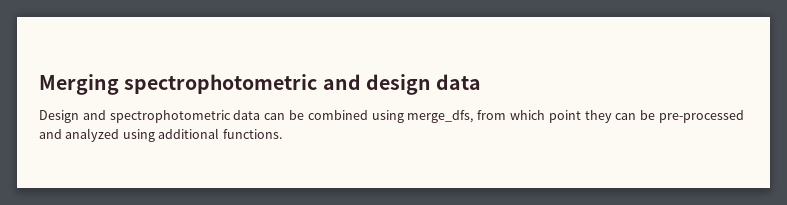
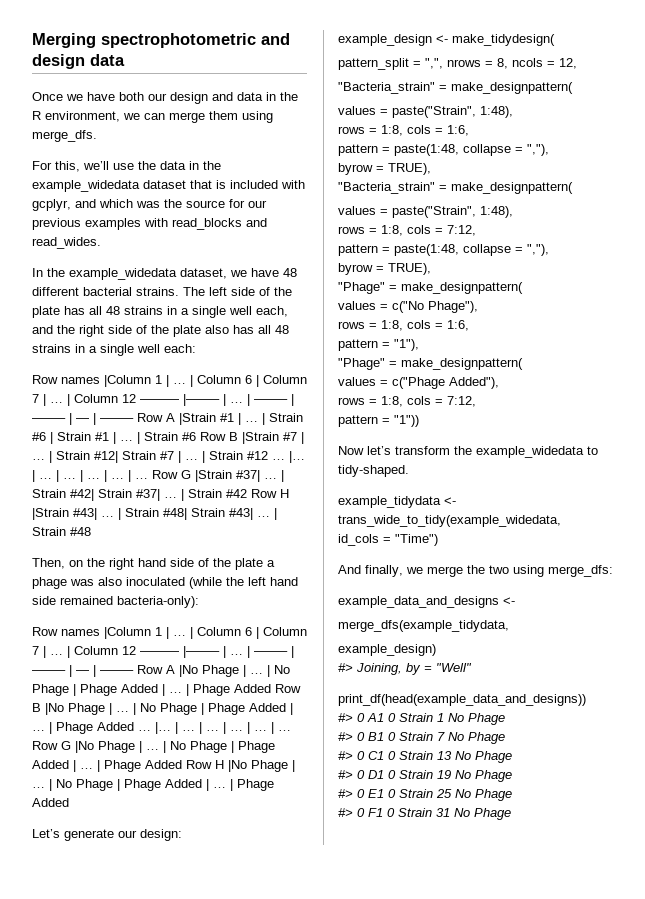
[39,110,744,123] [39,128,282,142] Design and spectrophotometric data can be combined using merge_dfs, from which point they can be pre-processed and analyzed using additional functions. -> [32,92,298,104] [32,111,273,123] [32,130,97,142] [32,161,221,172] [32,180,305,192] [32,199,267,211] [32,218,267,230] [32,237,101,249] [32,268,297,280] [32,287,292,296] [32,306,288,318] [32,325,289,337] [32,344,196,356] [32,375,307,387] [32,394,294,406] [32,413,303,425] [32,432,304,444] [32,451,305,463] [32,470,284,482] [32,489,289,501] [32,508,277,520] [32,527,91,536] [32,558,275,570] [32,577,298,589] [32,596,199,608] [32,627,307,639] [32,646,294,658] [32,665,290,677] [32,684,301,696] [32,703,293,715] [32,722,291,734] [32,741,275,753] [32,760,295,772] [32,779,274,791] [32,798,69,807] [32,829,182,841] [338,34,555,46] [338,58,577,70] [338,82,573,94] [338,106,513,118] [338,125,469,136] [338,144,549,156] [338,163,431,175] [338,182,573,194] [338,206,513,218] [338,225,476,236] [338,244,549,256] [338,263,431,275] [338,282,523,294] [338,301,478,313] [338,320,469,331] [338,339,419,351] [338,358,523,370] [338,377,499,389] [338,396,476,407] [338,415,419,427] [338,446,598,458] [338,465,409,477] [338,496,456,508] [338,515,561,527] [338,534,438,546] [338,565,613,577] [338,596,515,608] [338,620,509,632] [338,644,436,656] [338,663,472,675] [338,694,586,706] [338,713,505,725] [338,732,505,744] [338,751,512,763] [338,770,512,782] [338,789,512,801] [338,808,511,820] Once we have both our design and data in the R environment, we can merge them using merge_dfs. // For this, we’ll use the data in the example_widedata dataset that is included with gcplyr, and which was the source for our previous examples with read_blocks and read_wides. // In the example_widedata dataset, we have 48 different bacterial strains. The left side of the plate has all 48 strains in a single well each, and the right side of the plate also has all 48 strains in a single well each: // Row names |Column 1 | … | Column 6 | Column 7 | … | Column 12 ——— |——– | … | ——– | ——– | — | ——– Row A |Strain #1 | … | Strain #6 | Strain #1 | … | Strain #6 Row B |Strain #7 | … | Strain #12| Strain #7 | … | Strain #12 … |… | … | … | … | … | … Row G |Strain #37| … | Strain #42| Strain #37| … | Strain #42 Row H |Strain #43| … | Strain #48| Strain #43| … | Strain #48 // Then, on the right hand side of the plate a phage was also inoculated (while the left hand side remained bacteria-only): // Row names |Column 1 | … | Column 6 | Column 7 | … | Column 12 ——— |——– | … | ——– | ——– | — | ——– Row A |No Phage | … | No Phage | Phage Added | … | Phage Added Row B |No Phage | … | No Phage | Phage Added | … | Phage Added … |… | … | … | … | … | … Row G |No Phage | … | No Phage | Phage Added | … | Phage Added Row H |No Phage | … | No Phage | Phage Added | … | Phage Added // Let’s generate our design: // example_design <- make_tidydesign( // pattern_split = ",", nrows = 8, ncols = 12, // "Bacteria_strain" = make_designpattern( // values = paste("Strain", 1:48), // rows = 1:8, cols = 1:6, // pattern = paste(1:48, collapse = ","), // byrow = TRUE), // "Bacteria_strain" = make_designpattern( // values = paste("Strain", 1:48), // rows = 1:8, cols = 7:12, // pattern = paste(1:48, collapse = ","), // byrow = TRUE), // "Phage" = make_designpattern( // values = c("No Phage"), // rows = 1:8, cols = 1:6, // pattern = "1"), // "Phage" = make_designpattern( // values = c("Phage Added"), // rows = 1:8, cols = 7:12, // pattern = "1")) // Now let’s transform the example_widedata to tidy-shaped. // example_tidydata <- trans_wide_to_tidy(example_widedata, // id_cols = "Time") // And finally, we merge the two using merge_dfs: // example_data_and_designs <- // merge_dfs(example_tidydata, // example_design) // #> Joining, by = "Well" // print_df(head(example_data_and_designs)) // #> 0 A1 0 Strain 1 No Phage // #> 0 B1 0 Strain 7 No Phage // #> 0 C1 0 Strain 13 No Phage // #> 0 D1 0 Strain 19 No Phage // #> 0 E1 0 Strain 25 No Phage // #> 0 F1 0 Strain 31 No Phage

